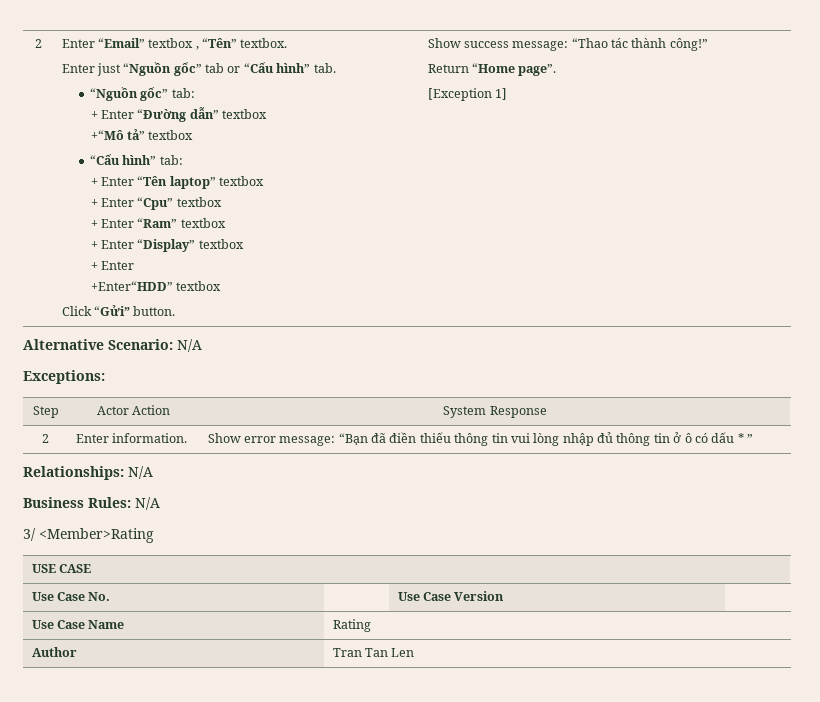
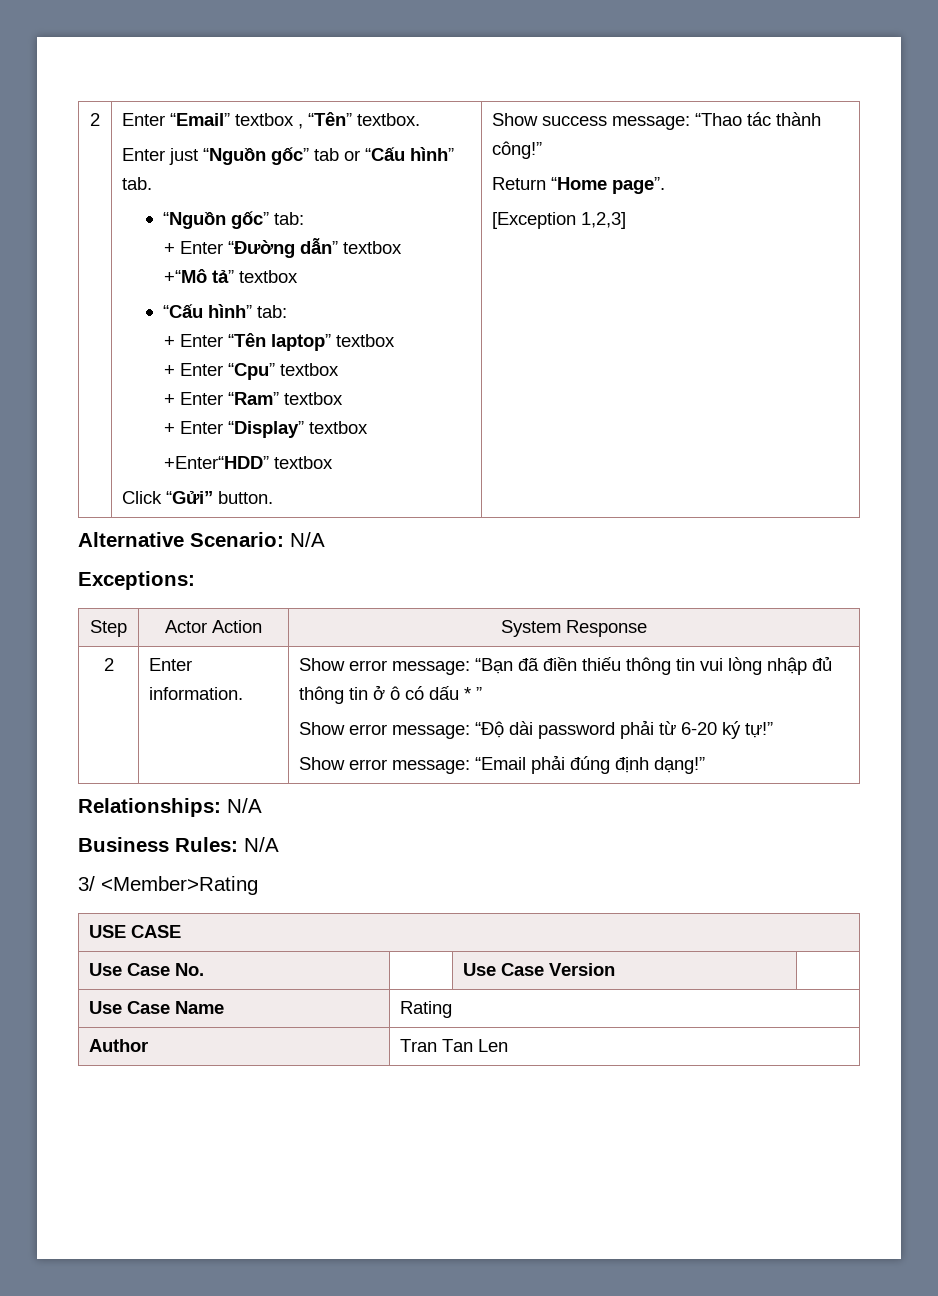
[90,261,134,270] // + Enter -> (368, 427) none
[494,88,507,100] 1] -> [581,212,627,229] 1,2,3]
(754, 438) none -> [299,720,774,739] [299,755,706,774] // Show error message: “Độ dài password phải từ 6-20 ký tự!” // Show error message: “Email phải đúng định dạng!”

